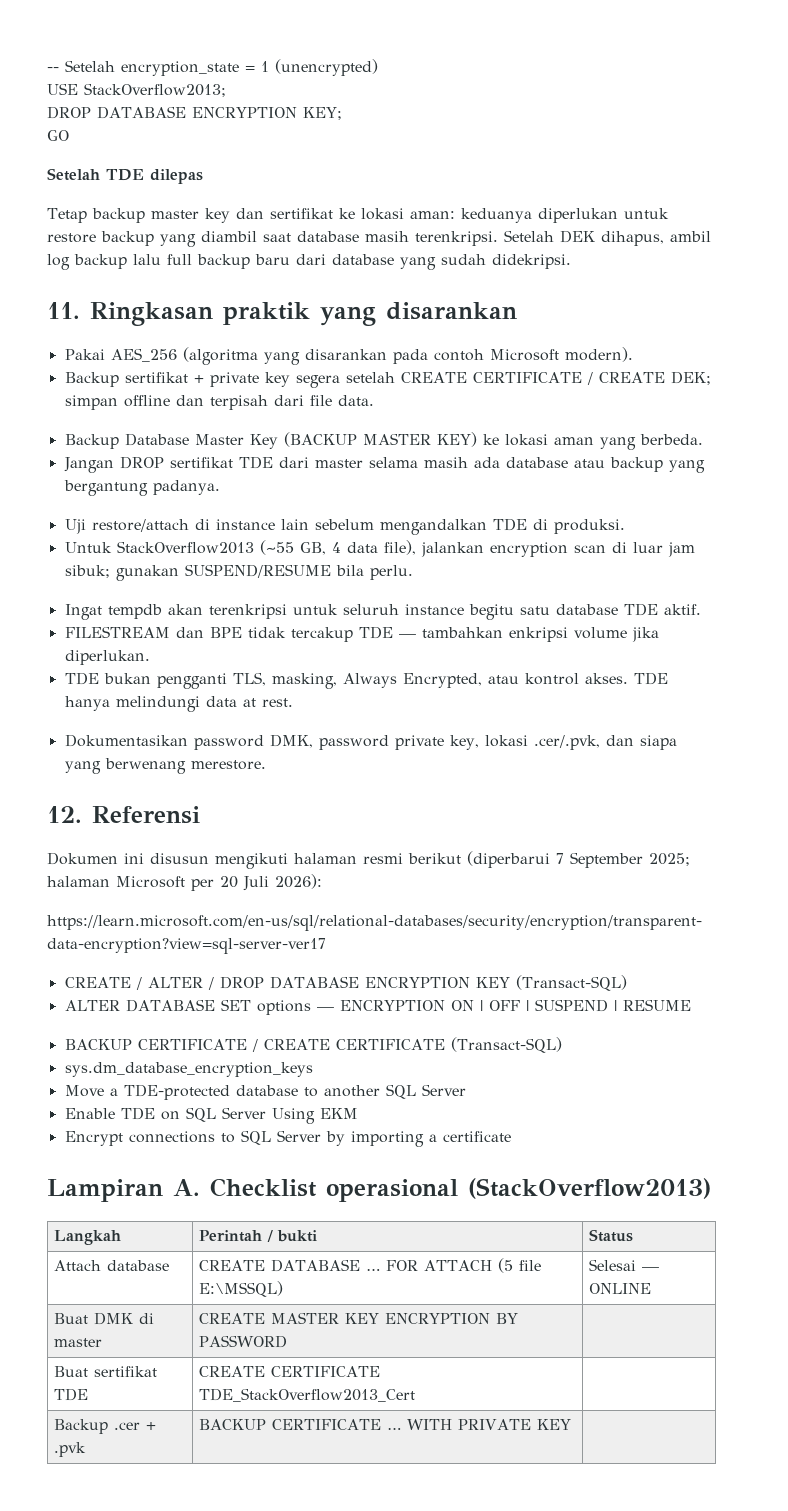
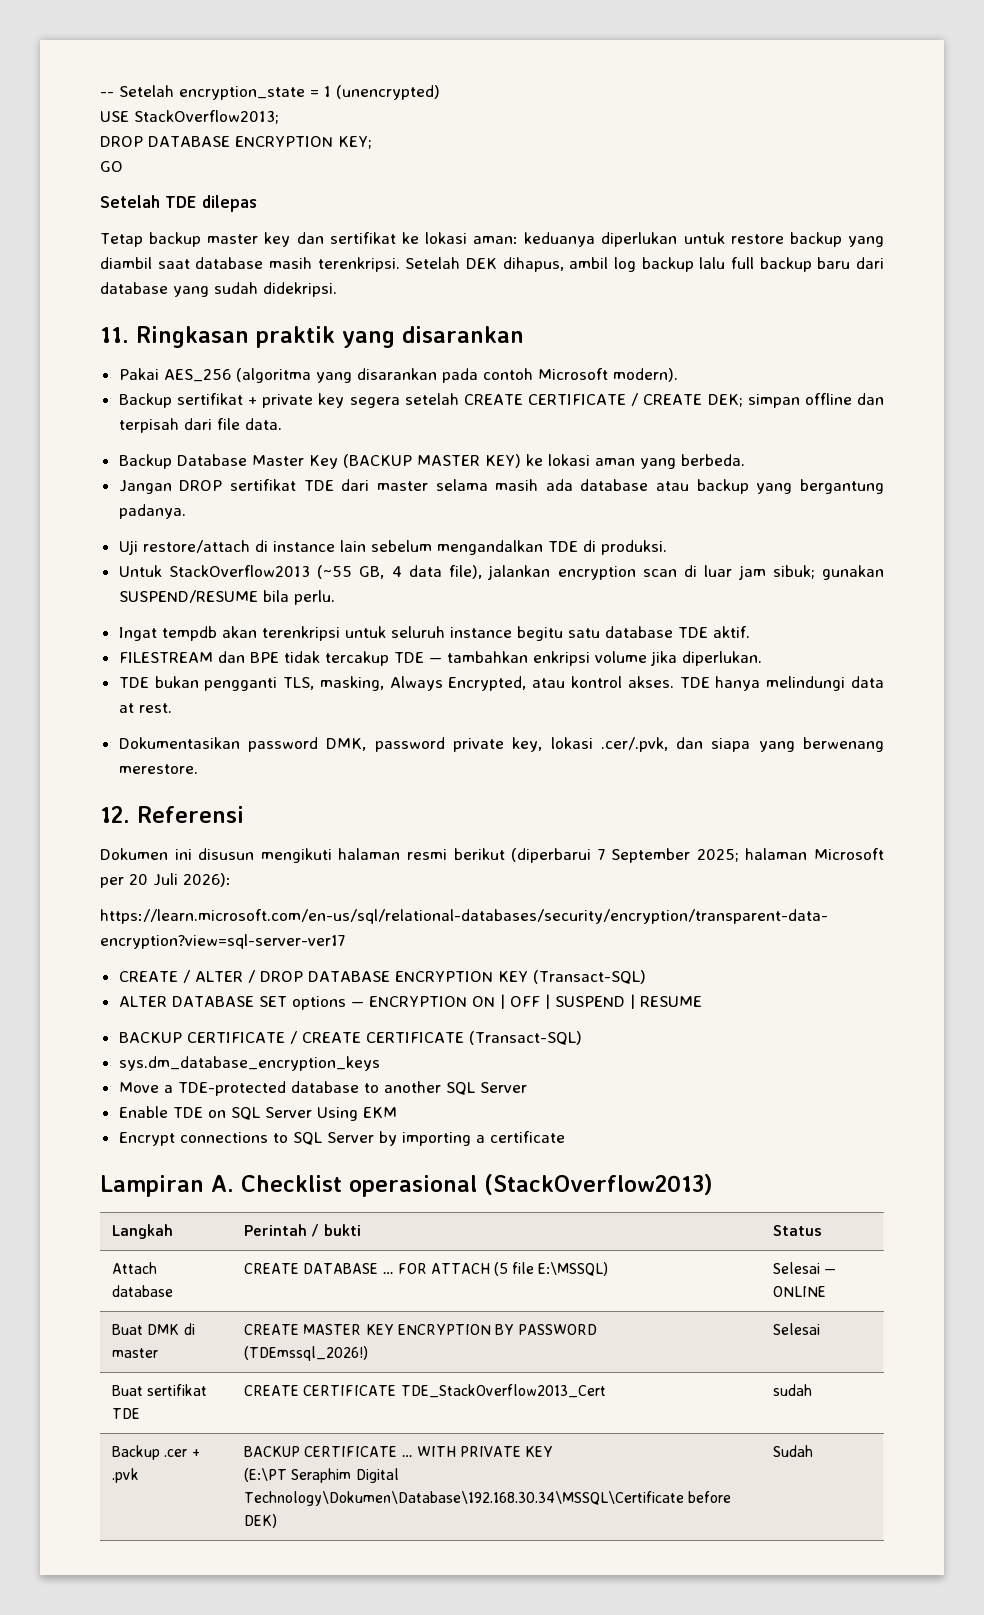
(287, 1341) | -> [244,1346,369,1361] [773,1323,821,1335] // (TDEmssql_2026!) | Selesai
(415, 1395) none -> [773,1384,813,1396] sudah
(571, 1424) | -> [244,1468,399,1483] [244,1491,732,1506] [244,1514,278,1528] [773,1445,814,1457] // (E:\PT Seraphim Digital Technology\Dokumen\Database\192.168.30.34\MSSQL\Certificate before DEK) | Sudah

